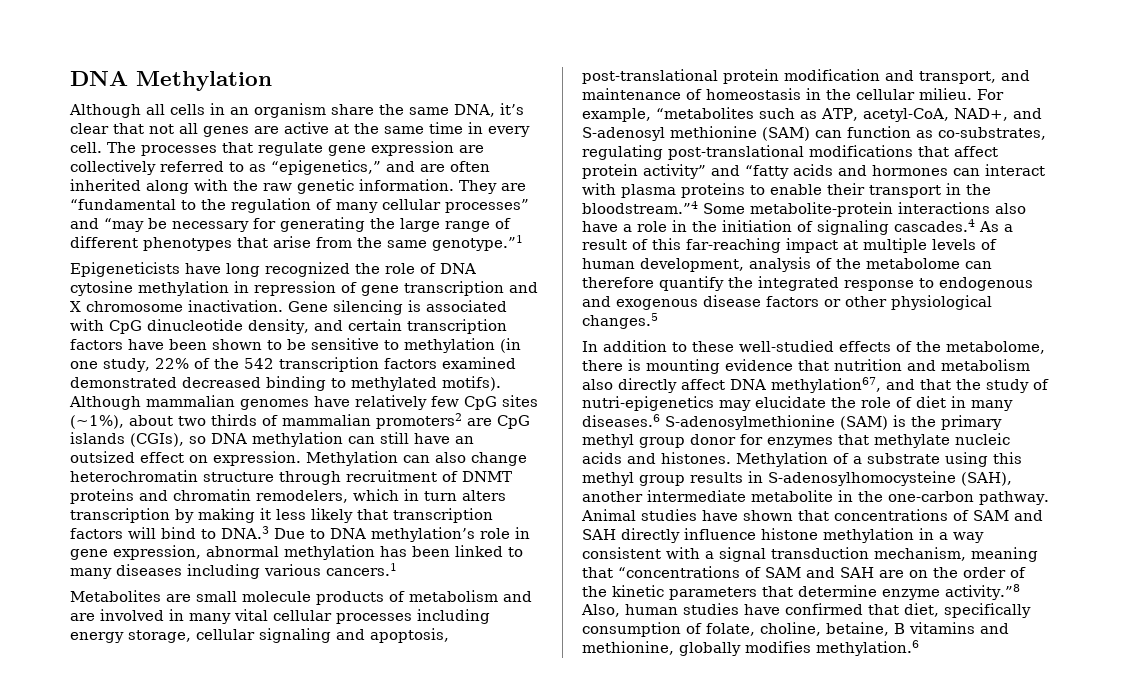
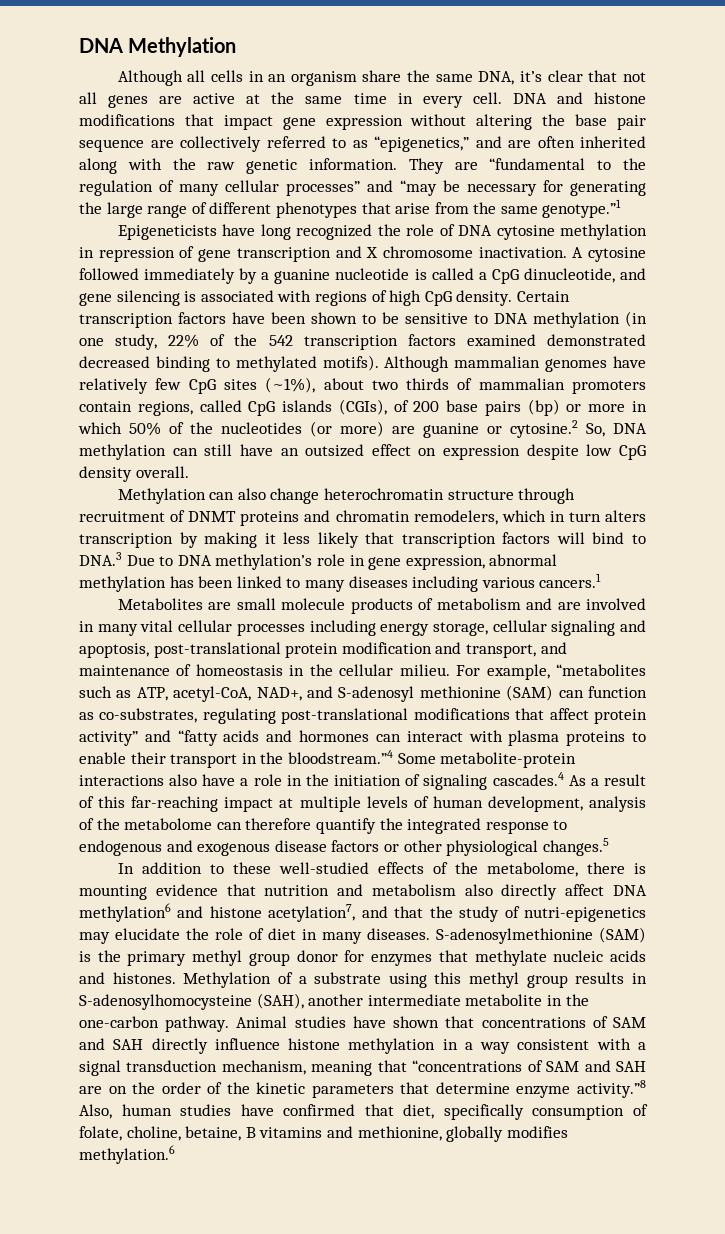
[107,141,454,156] The processes that regulate gene expression -> [512,92,647,104] [79,114,646,130] [79,139,144,152] DNA and histone modifications that impact gene expression without altering the base pair sequence
[288,300,507,315] [70,319,402,334] Gene silencing is associated with CpG dinucleotide density, and certain -> [572,247,646,262] [79,268,646,284] [79,290,570,306] A cytosine followed immediately by a guanine nucleotide is called a CpG dinucleotide, and gene silencing is associated with regions of high CpG density. Certain
(399, 345) none -> [494,313,528,324] DNA
[376,413,530,429] [70,432,206,447] promoters2 are CpG islands (CGIs), so -> [572,380,646,394] [79,399,647,416] [78,420,605,438] promoters contain regions, called CpG islands (CGIs), of 200 base pairs (bp) or more in which 50% of the nucleotides (or more) are guanine or cytosine.2 So,
[213,451,301,466] expression. -> [443,444,646,460] [79,466,189,482] expression despite low CpG density overall. //
[771,377,881,393] methylation67, -> [79,903,356,922] methylation6 and histone acetylation7,
[582,414,660,427] diseases.6 -> [367,928,430,940] diseases.

